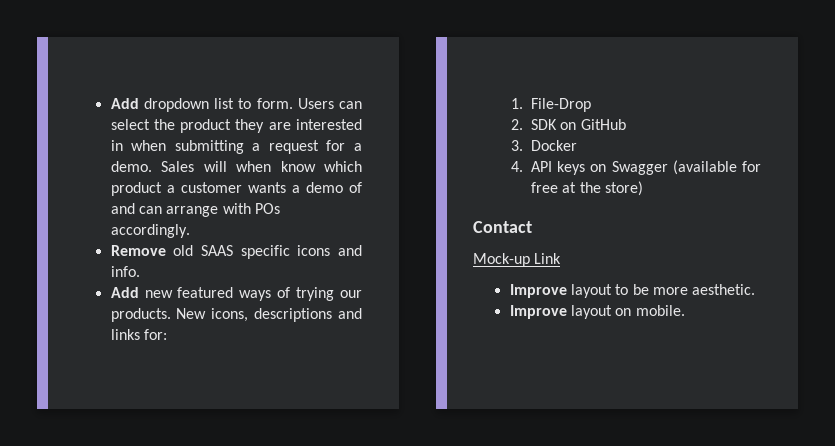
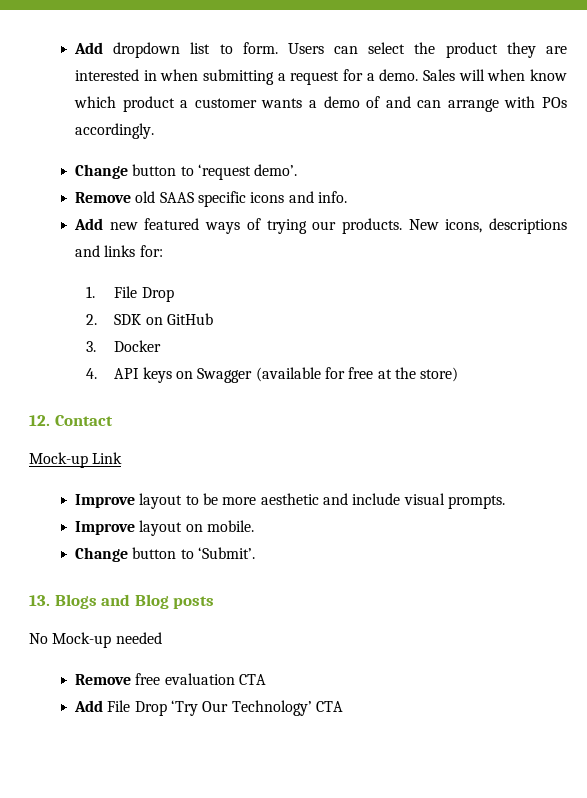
(190, 231) none -> [75,164,298,180] // Change button to ‘request demo’.
[530,98,591,112] File-Drop -> [114,286,174,302] File Drop
(643, 188) none -> [29,415,50,426] 12.
[692,284,756,295] aesthetic. -> [260,493,505,509] aesthetic and include visual prompts.
(685, 310) none -> [75,547,255,562] [29,594,215,609] [29,632,162,648] [75,673,266,685] [74,700,343,716] // Change button to ‘Submit’. // 13. Blogs and Blog posts // No Mock-up needed // Remove free evaluation CTA // Add File Drop ‘Try Our Technology’ CTA

